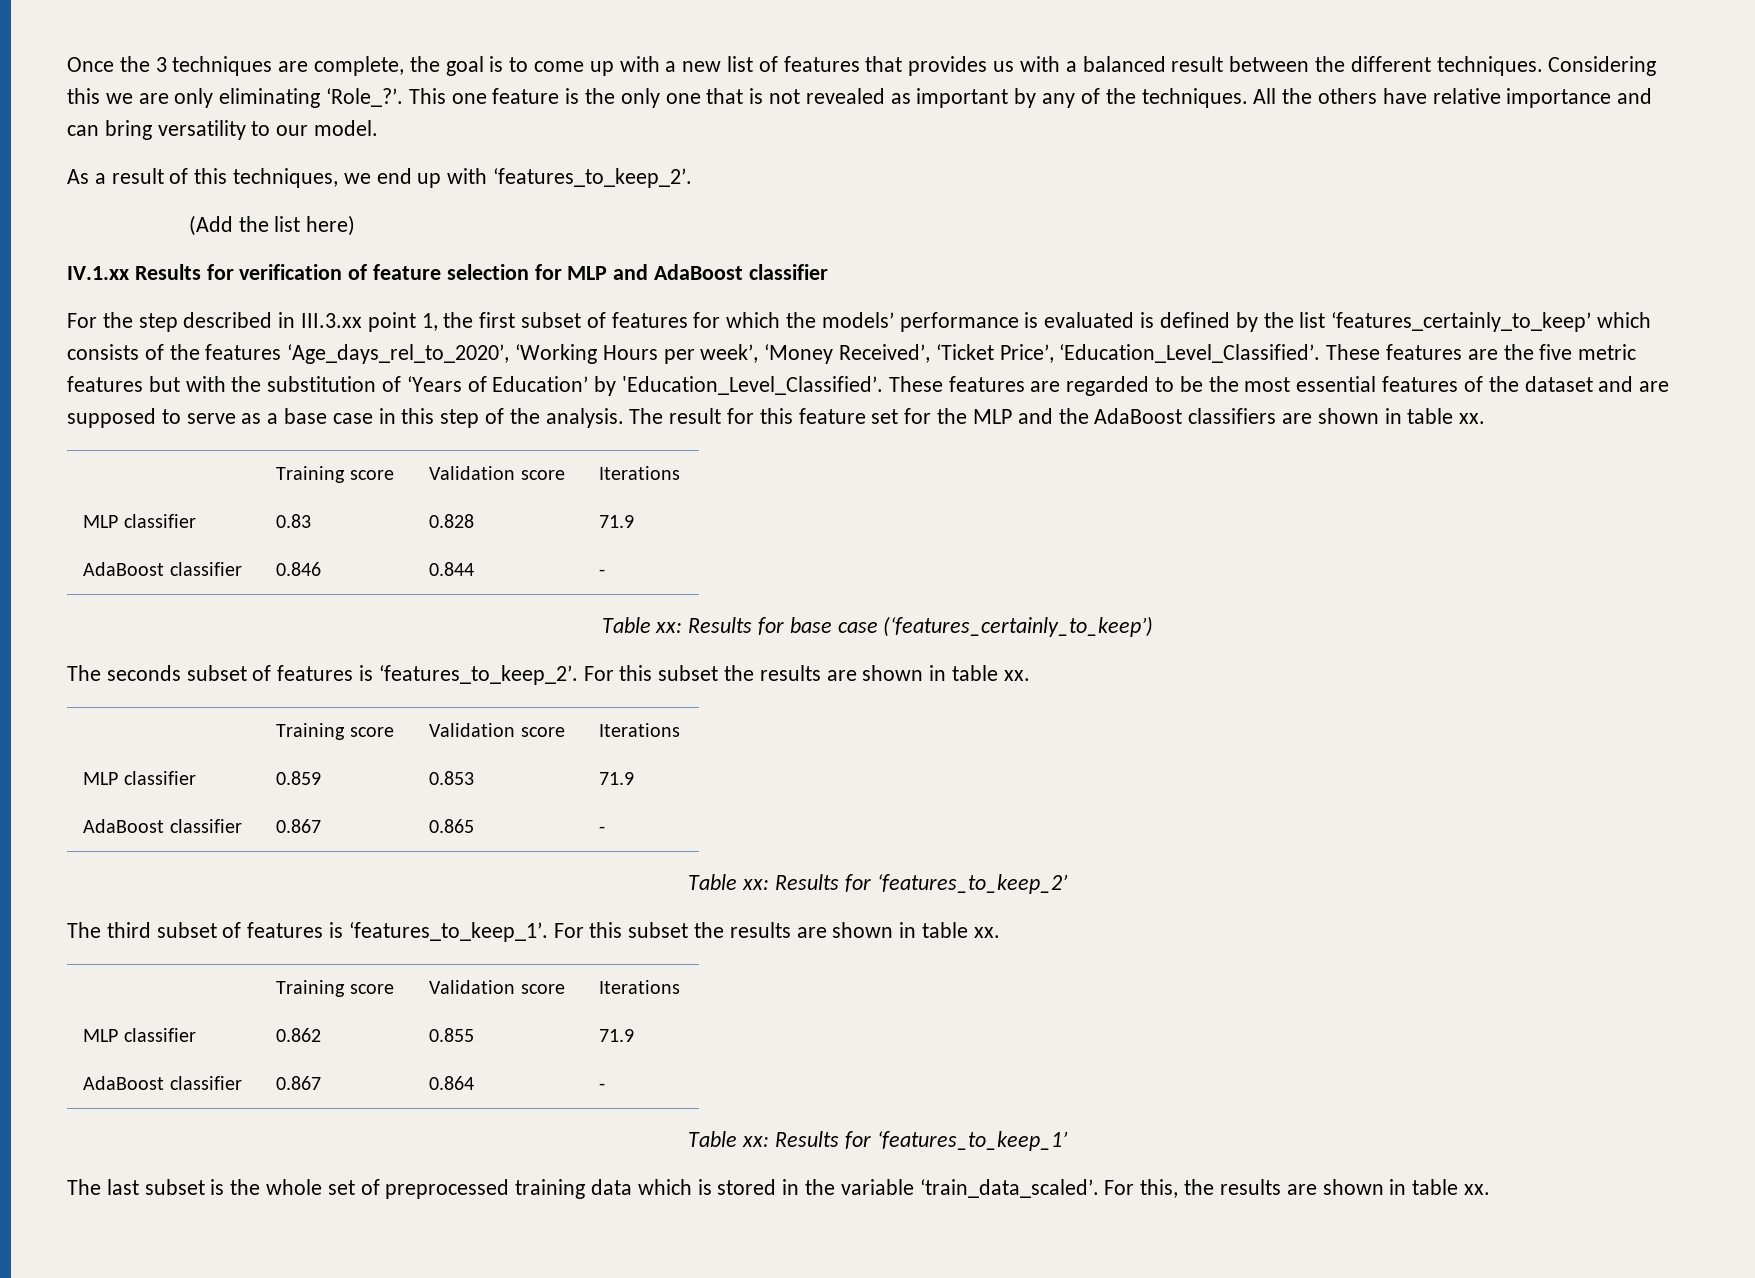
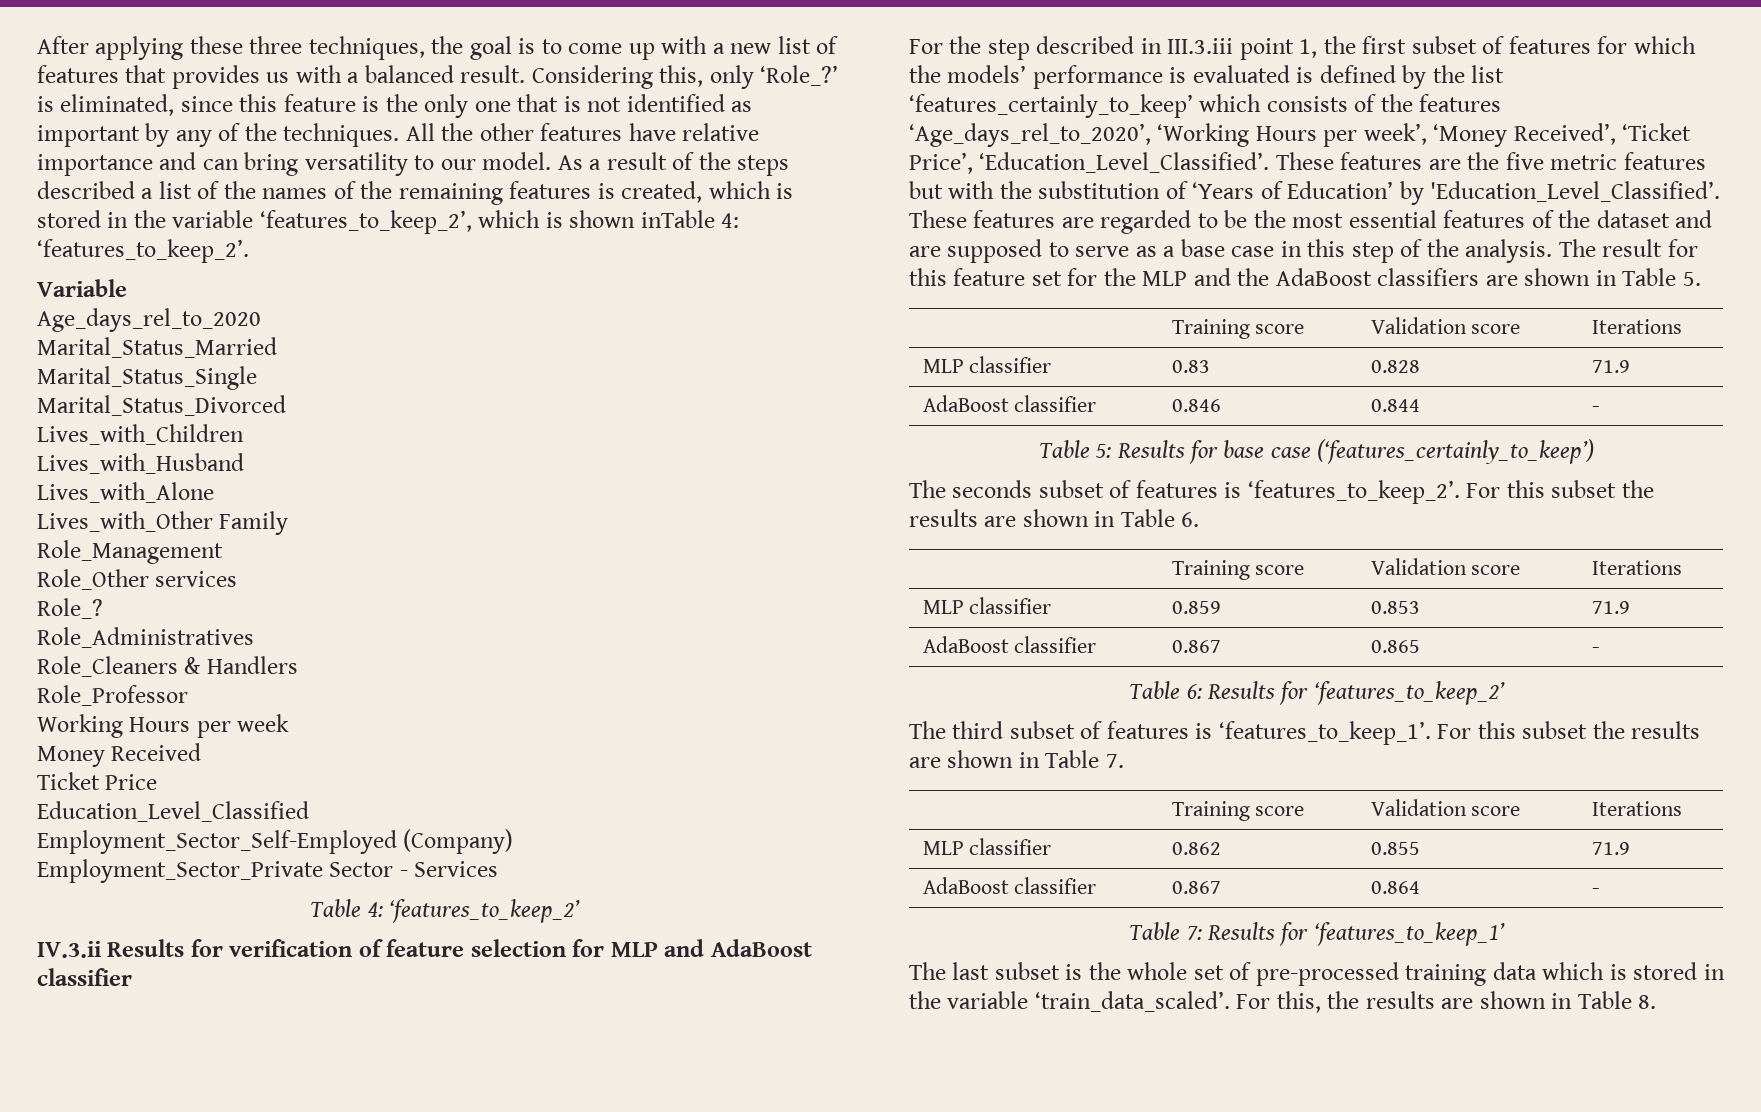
[67,56,405,76] Once the 3 techniques are complete, -> [37,36,425,60] After applying these three techniques,
[1171,56,1657,76] [67,88,487,108] result between the different techniques. Considering this we are only eliminating ‘Role_?’. This one -> [460,65,839,89] [37,94,278,116] result. Considering this, only ‘Role_?’ is eliminated, since this
[805,88,885,104] revealed -> [626,94,725,112] identified
[1317,88,1377,104] others -> [479,123,623,141] other features
(379, 128) // -> (552, 161) none
[194,168,693,188] [188,215,356,236] [67,266,129,280] this techniques, we end up with ‘features_to_keep_2’. // (Add the list here) // IV.1.xx -> [698,152,790,176] [37,181,794,205] [37,210,740,234] [37,239,249,263] [37,279,127,297] [37,308,261,332] [37,337,277,358] [37,366,257,390] [37,395,286,416] [37,424,244,445] [37,453,244,474] [37,482,214,503] [37,511,289,535] [37,540,223,564] [37,569,238,590] [37,598,103,619] [37,627,254,648] [37,656,298,677] [37,685,188,706] [37,714,290,738] [37,743,202,767] [37,772,158,790] [37,801,309,822] [37,829,514,854] [37,859,499,883] [310,899,580,923] [37,941,101,958] the steps described a list of the names of the remaining features is created, which is stored in the variable ‘features_to_keep_2’, which is shown inTable 4: ‘features_to_keep_2’. // Variable // Age_days_rel_to_2020 // Marital_Status_Married // Marital_Status_Single // Marital_Status_Divorced // Lives_with_Children // Lives_with_Husband // Lives_with_Alone // Lives_with_Other Family // Role_Management // Role_Other services // Role_? // Role_Administratives // Role_Cleaners & Handlers // Role_Professor // Working Hours per week // Money Received // Ticket Price // Education_Level_Classified // Employment_Sector_Self-Employed (Company) // Employment_Sector_Private Sector - Services // Table 4: ‘features_to_keep_2’ // IV.3.ii
[301,313,363,328] III.3.xx -> [1167,38,1234,54] III.3.iii
[1407,408,1486,424] table xx. -> [1622,268,1701,286] Table 5.
[655,622,683,633] xx: -> [1095,444,1112,458] 5:
[952,665,1030,681] table xx. -> [1120,509,1200,527] Table 6.
[742,879,770,890] xx: -> [1186,684,1202,699] 6:
[922,922,1000,938] table xx. -> [1045,750,1124,768] Table 7.
[742,1136,770,1147] xx: -> [1186,926,1202,940] 7:
[385,1179,510,1199] preprocessed -> [1255,962,1399,986] pre-processed
[1412,1179,1490,1195] table xx. -> [1577,991,1657,1009] Table 8.

